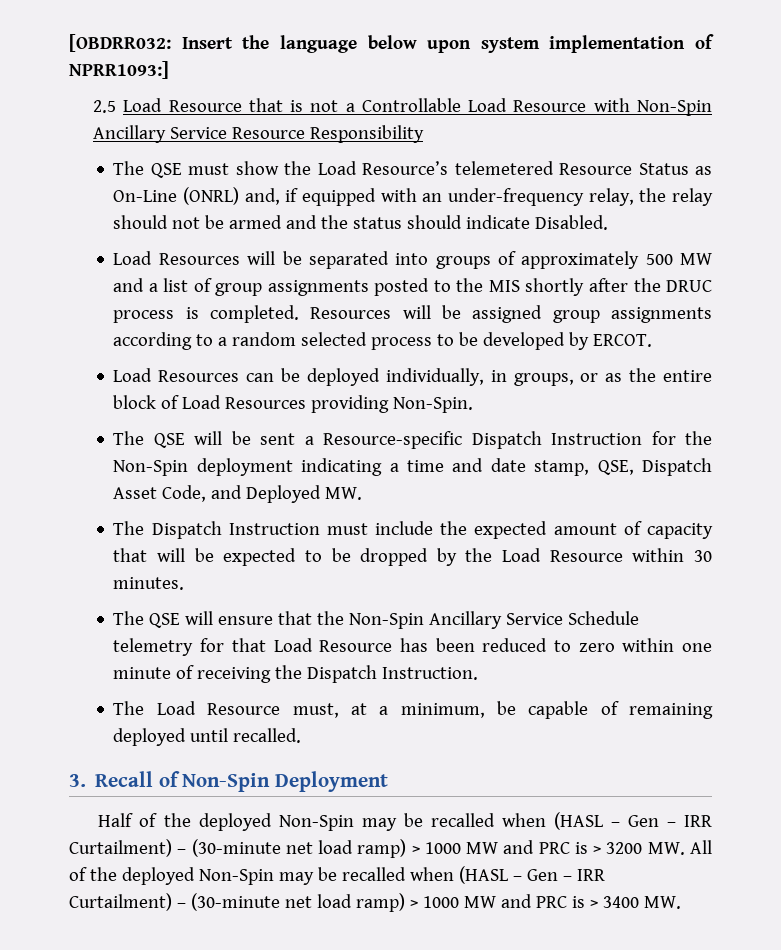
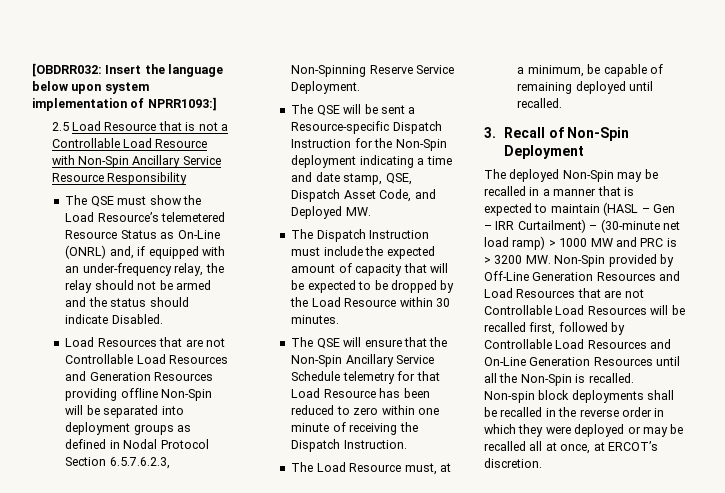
[247,251,712,269] [113,278,712,296] [113,305,712,323] [113,332,653,350] [113,368,712,386] [113,395,474,413] will be separated into groups of approximately 500 MW and a list of group assignments posted to the MIS shortly after the DRUC process is completed. Resources will be assigned group assignments according to a random selected process to be developed by ERCOT. // Load Resources can be deployed individually, in groups, or as the entire block of Load Resources providing Non-Spin. -> [159,337,225,347] [65,354,229,364] [65,371,214,381] [65,388,213,401] [65,405,184,418] [65,422,192,435] [65,439,209,449] [65,457,170,469] [291,65,455,77] [291,81,361,94] that are not Controllable Load Resources and Generation Resources providing offline Non-Spin will be separated into deployment groups as defined in Nodal Protocol Section 6.5.7.6.2.3, Non-Spinning Reserve Service Deployment.
[98,813,546,831] Half of the deployed Non-Spin may be recalled when -> [484,169,658,182] [484,186,634,196] [484,203,600,216] The deployed Non-Spin may be recalled in a manner that is expected to maintain
[689,840,712,854] [69,866,605,885] [69,893,681,912] All of the deployed Non-Spin may be recalled when (HASL – Gen – IRR Curtailment) – (30-minute net load ramp) > 1000 MW and PRC is > 3400 MW. -> [554,254,674,267] [484,271,681,281] [484,288,644,298] [484,305,685,315] [484,322,626,335] [484,339,672,349] [484,356,681,366] [484,373,634,386] [484,390,675,403] [484,407,665,417] [484,424,684,437] [484,441,658,454] [484,458,542,468] Non-Spin provided by Off-Line Generation Resources and Load Resources that are not Controllable Load Resources will be recalled first, followed by Controllable Load Resources and On-Line Generation Resources until all the Non-Spin is recalled. Non-spin block deployments shall be recalled in the reverse order in which they were deployed or may be recalled all at once, at ERCOT’s discretion.

